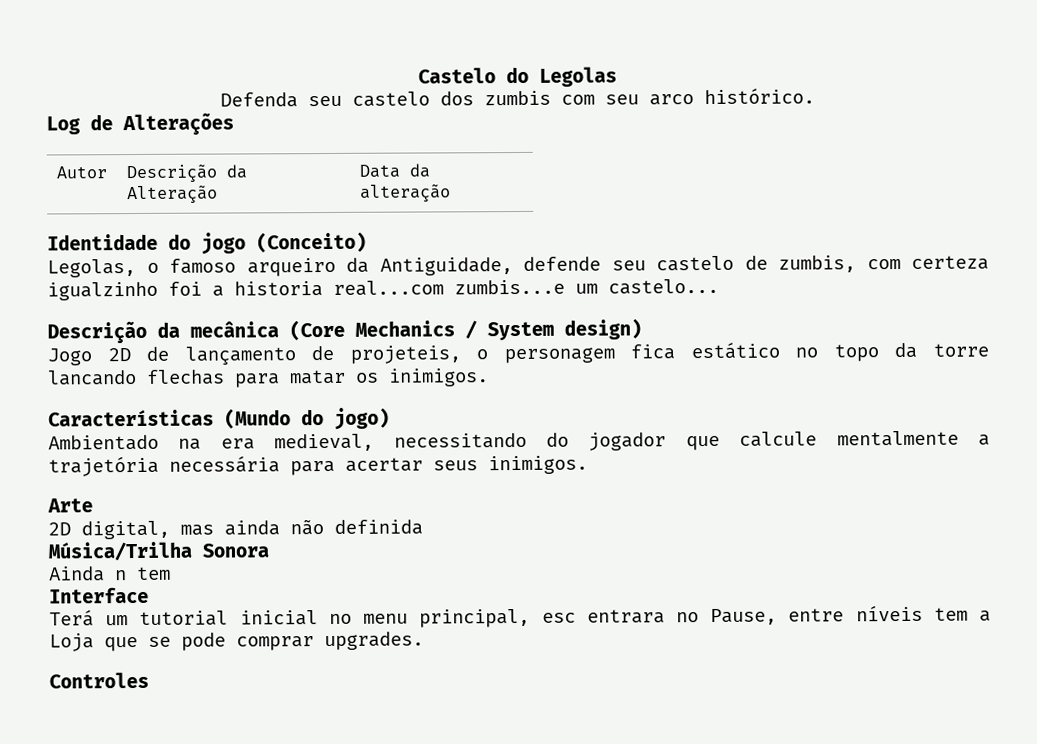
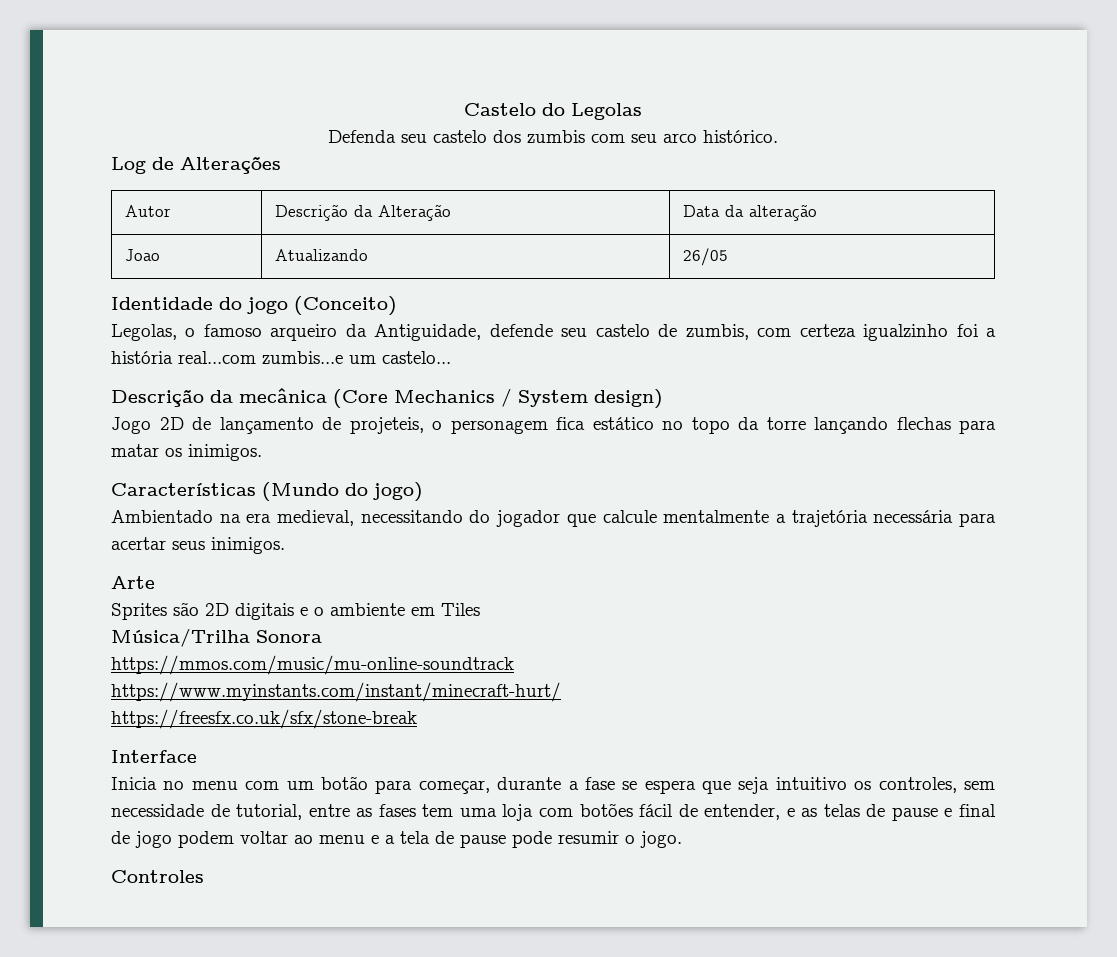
(451, 193) none -> [125,249,161,261] [275,249,369,261] [683,248,729,266] // Joao | Atualizando | 26/05
[234,281,323,297] historia -> [111,351,173,364] história
[47,370,137,386] lancando -> [814,417,888,434] lançando
[48,519,423,540] [48,541,269,562] [49,566,171,582] [49,586,149,604] [49,604,991,628] [49,631,424,652] 2D digital, mas ainda não definida // Música/Trilha Sonora // Ainda n tem // Interface // Terá um tutorial inicial no menu principal, esc entrara no Pause, entre níveis tem a Loja que se pode comprar upgrades. -> [111,602,480,620] [111,628,322,647] [111,655,514,675] [111,682,561,702] [111,709,417,729] [111,750,197,763] [111,776,996,794] [111,803,996,821] [111,831,682,848] Sprites são 2D digitais e o ambiente em Tiles // Música/Trilha Sonora // https://mmos.com/music/mu-online-soundtrack // https://www.myinstants.com/instant/minecraft-hurt/ // https://freesfx.co.uk/sfx/stone-break // Interface // Inicia no menu com um botão para começar, durante a fase se espera que seja intuitivo os controles, sem necessidade de tutorial, entre as fases tem uma loja com botões fácil de entender, e as telas de pause e final de jogo podem voltar ao menu e a tela de pause pode resumir o jogo.

